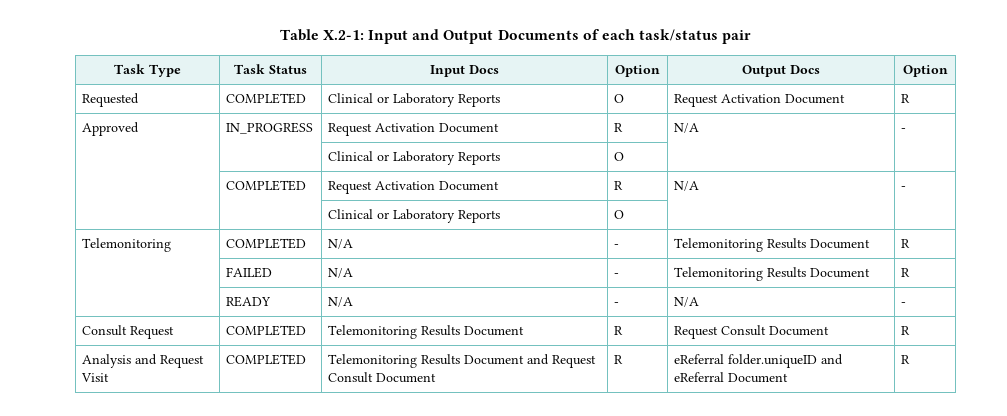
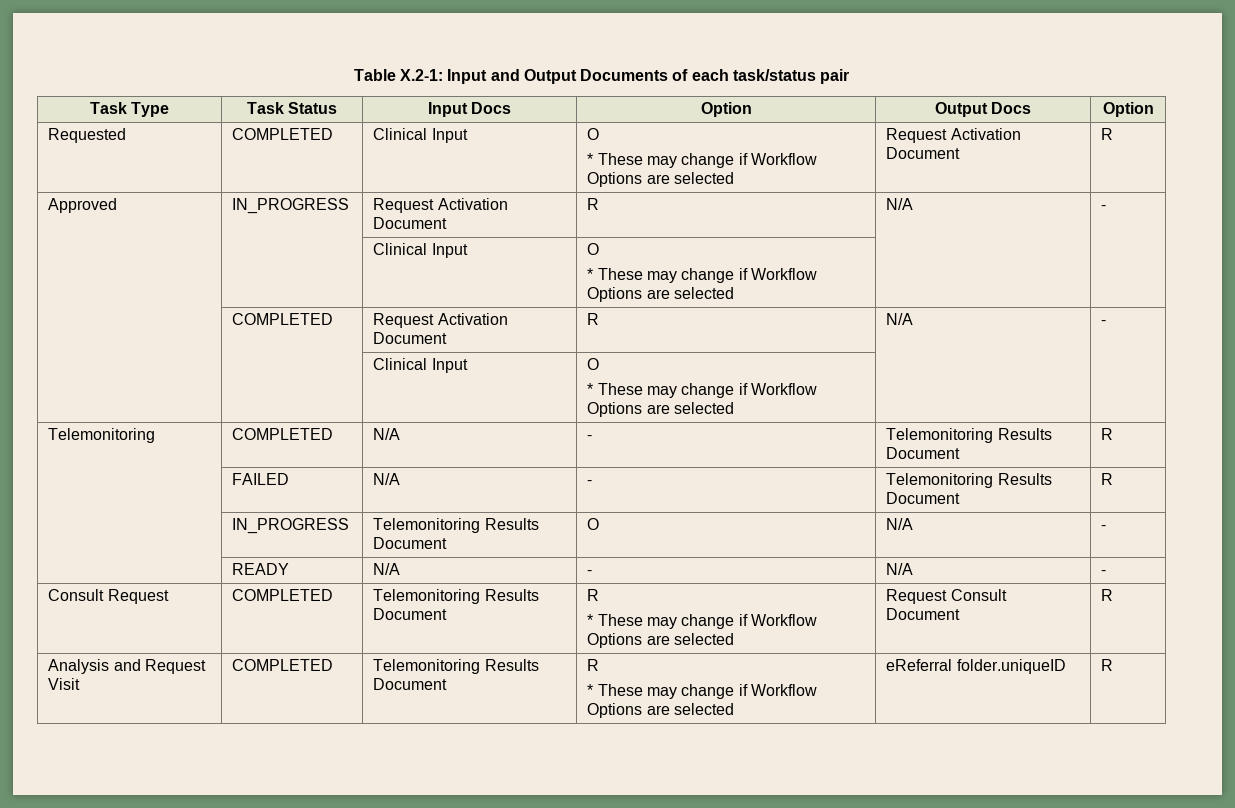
[377,93,501,107] [614,94,625,103] or Laboratory Reports | O -> [431,128,468,143] [587,128,600,140] [587,153,817,168] [587,172,734,187] Input | O // * These may change if Workflow Options are selected
[377,151,501,165] [614,152,625,161] or Laboratory Reports | O -> [431,243,468,258] [587,243,600,255] [587,268,817,283] [587,287,734,302] Input | O // * These may change if Workflow Options are selected
[377,209,501,223] [614,210,625,219] or Laboratory Reports | O -> [431,358,468,373] [587,358,600,370] [587,383,817,398] [587,402,734,417] Input | O // * These may change if Workflow Options are selected
(911, 272) none -> [232,518,350,534] [373,518,539,533] [373,537,448,549] [587,518,600,530] [886,518,914,530] [1101,525,1107,530] // | IN_PROGRESS | Telemonitoring Results Document | O | N/A | -
(624, 330) none -> [587,614,817,629] [587,633,734,648] // * These may change if Workflow Options are selected
[527,354,597,368] [328,372,437,383] [614,355,624,364] and Request Consult Document | R -> [587,659,600,671] [587,684,817,699] [587,703,734,718] | R // * These may change if Workflow Options are selected
[821,354,844,365] [674,372,789,383] and eReferral Document -> (1066, 666) none

